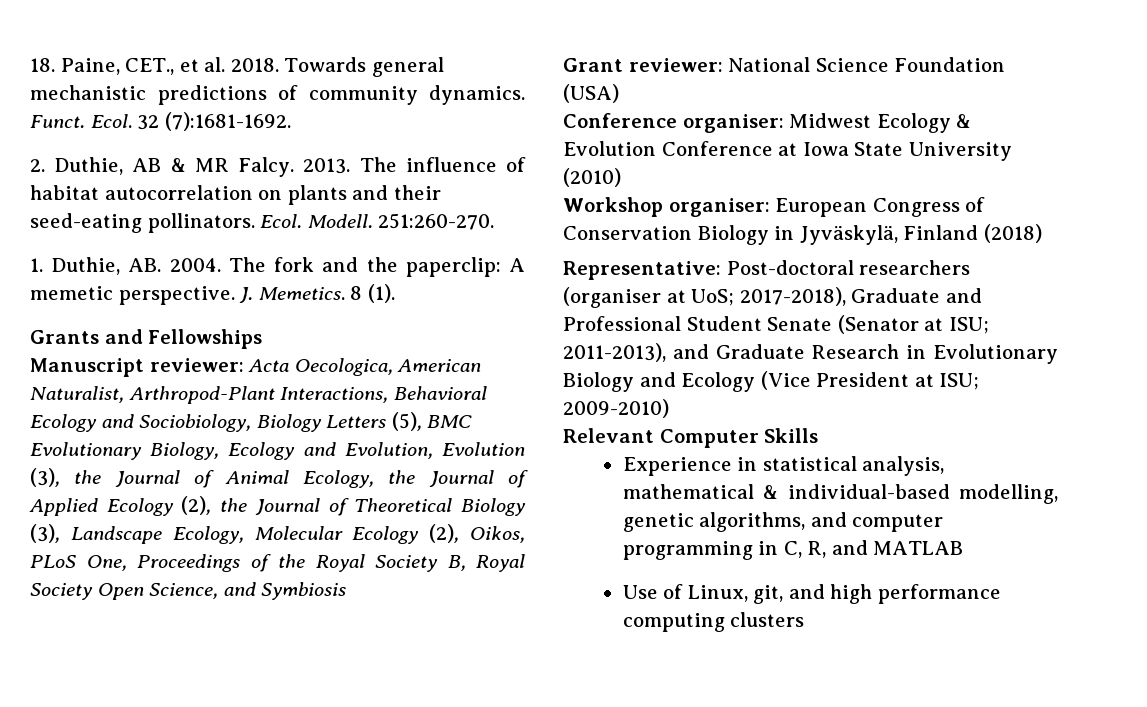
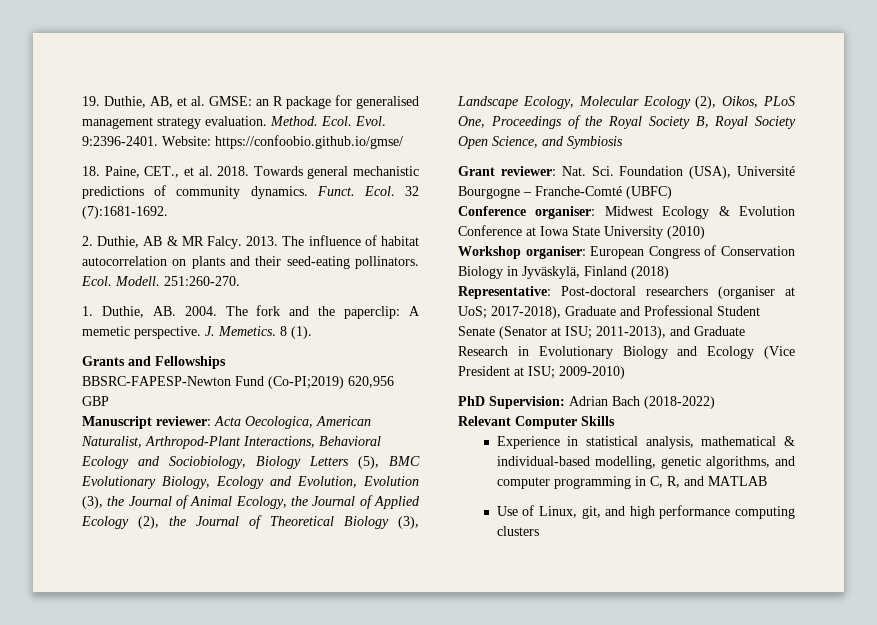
(30, 65) none -> [82,95,419,109] [82,116,386,129] [82,135,403,149] 19. Duthie, AB, et al. GMSE: an R package for generalised management strategy evaluation. Method. Ecol. Evol. 9:2396-2401. Website: https://confoobio.github.io/gmse/ //
(263, 339) none -> [82,376,394,389] [82,396,109,406] // BBSRC-FAPESP-Newton Fund (Co-PI;2019) 620,956 GBP
[728,57,1006,72] [563,84,619,103] National Science Foundation (USA) -> [561,166,795,179] [458,186,672,199] Nat. Sci. Foundation (USA), Université Bourgogne – Franche-Comté (UBFC)
(669, 408) none -> [458,396,715,409] // PhD Supervision: Adrian Bach (2018-2022)

